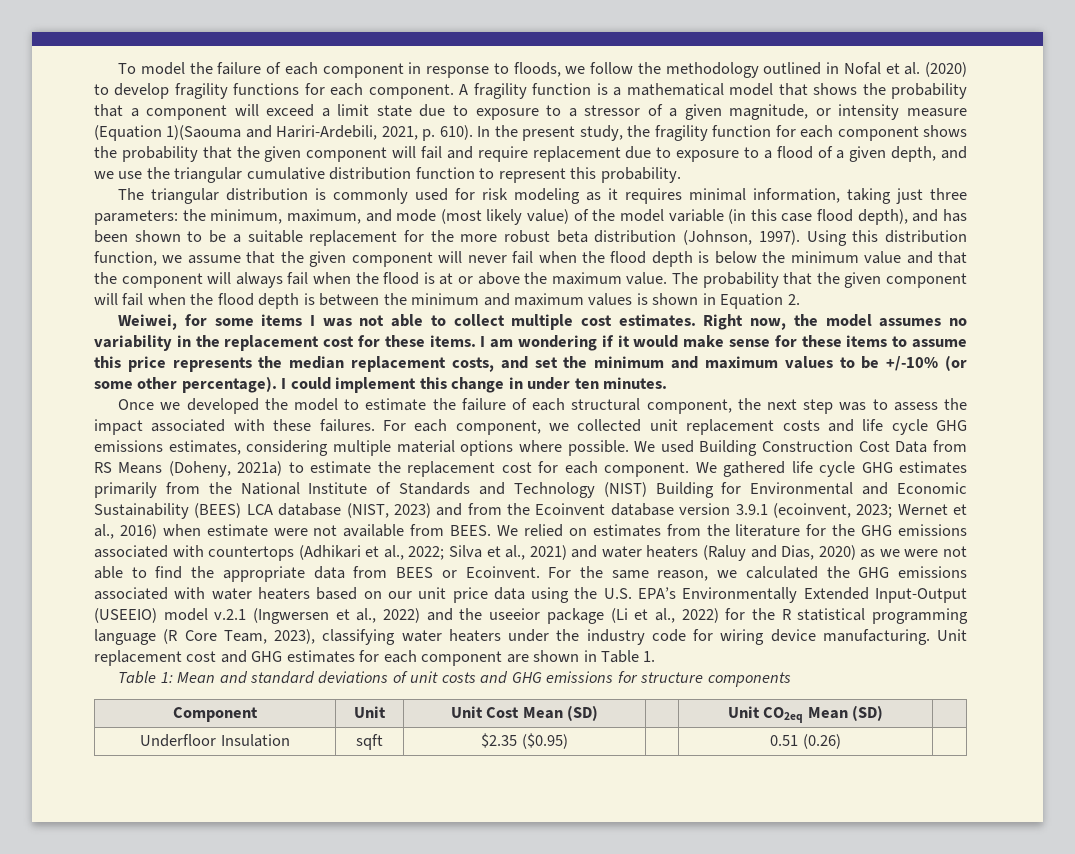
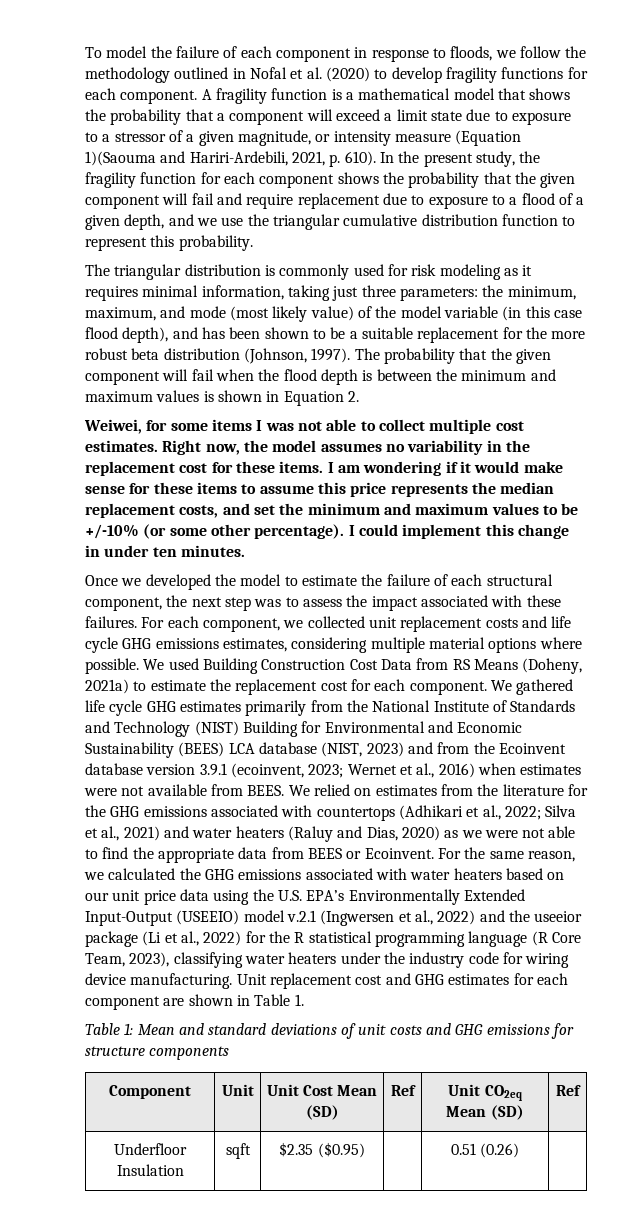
[806,230,968,246] [94,251,968,267] [94,272,668,288] Using this distribution function, we assume that the given component will never fail when the flood depth is below the minimum value and that the component will always fail when the flood is at or above the maximum value. -> (351, 355) none
[206,524,268,537] estimate -> [520,764,582,775] estimates
(599, 713) none -> [391,1085,416,1096] Ref
(884, 713) none -> [556,1085,581,1096] Ref

